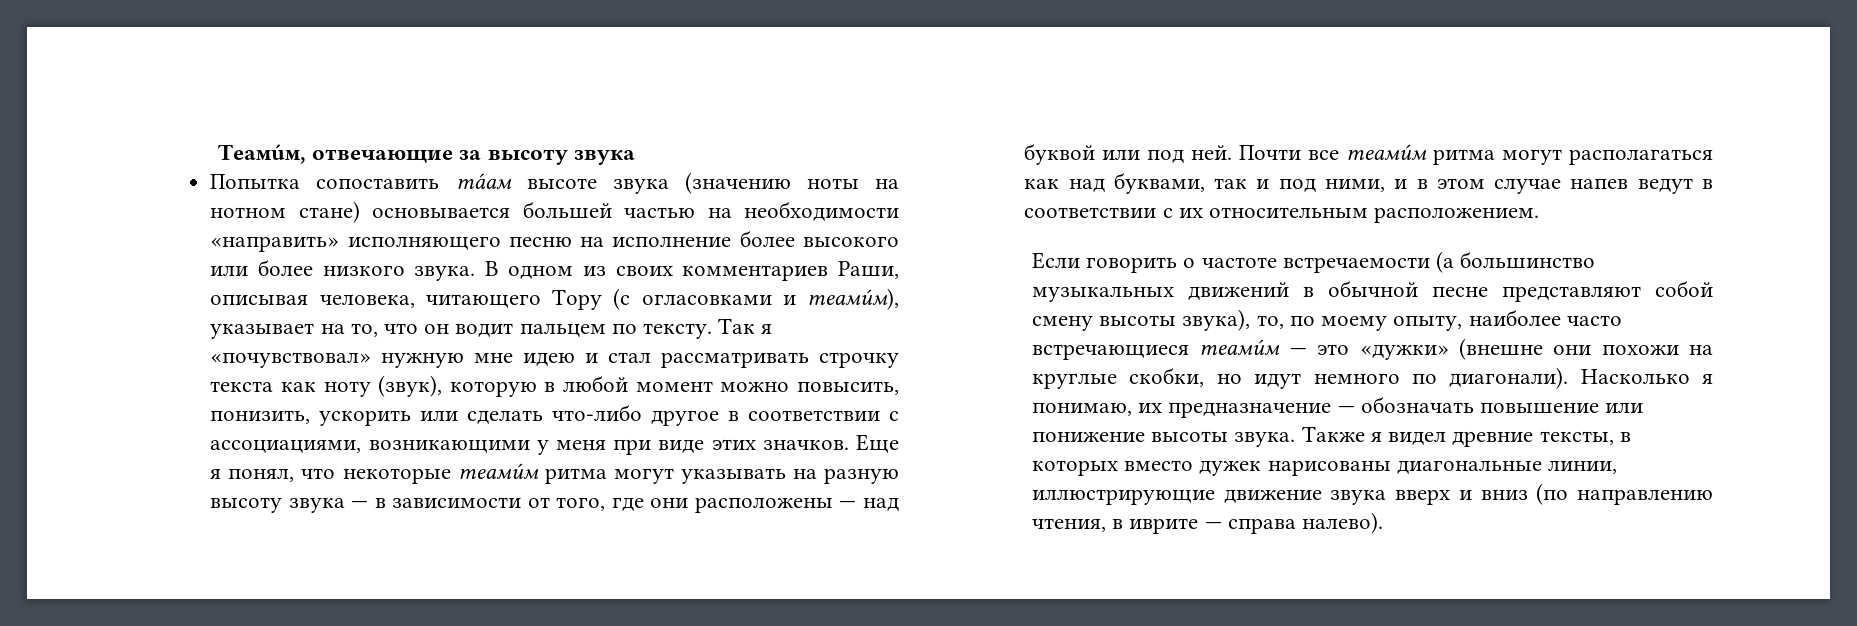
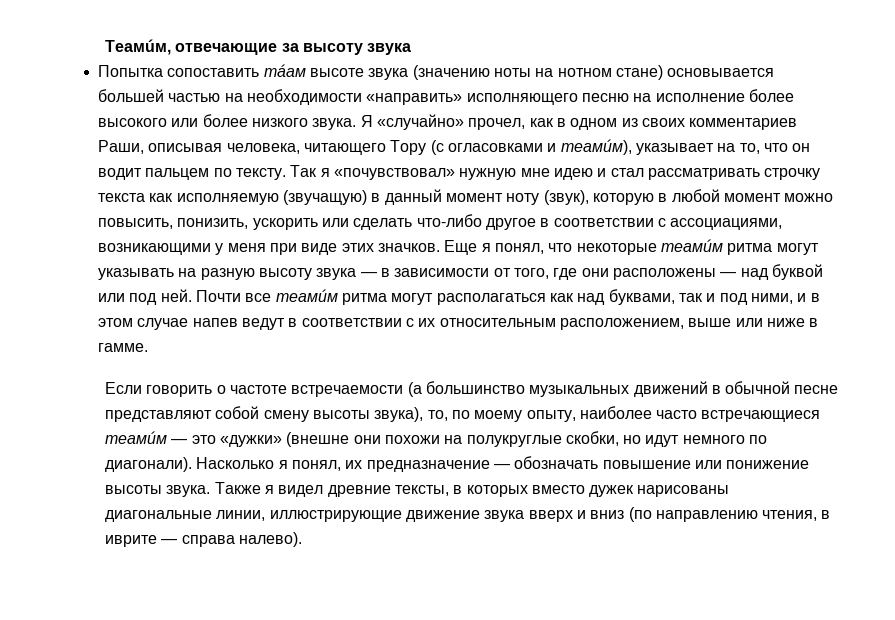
[484,261,499,276] В -> [360,114,566,130] Я «случайно» прочел, как в
(316, 387) none -> [176,189,504,205] исполняемую (звучащую) в данный момент
[1374,207,1540,223] расположением. -> [559,318,819,330] [98,343,149,352] расположением, выше или ниже в гамме.
[1032,373,1118,389] круглые -> [466,435,562,447] полукруглые
[1032,403,1133,416] понимаю, -> [291,460,341,471] понял,

